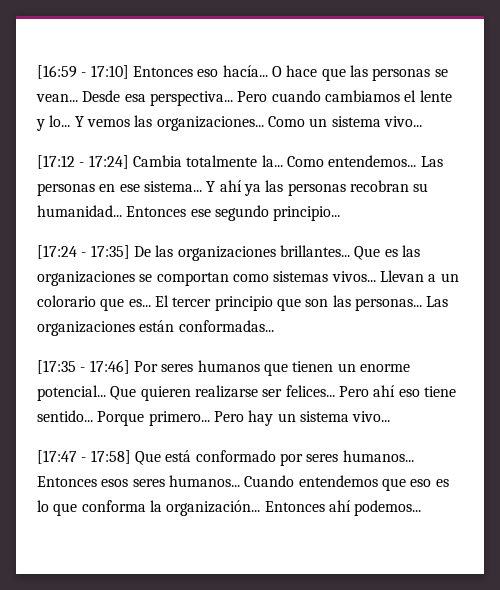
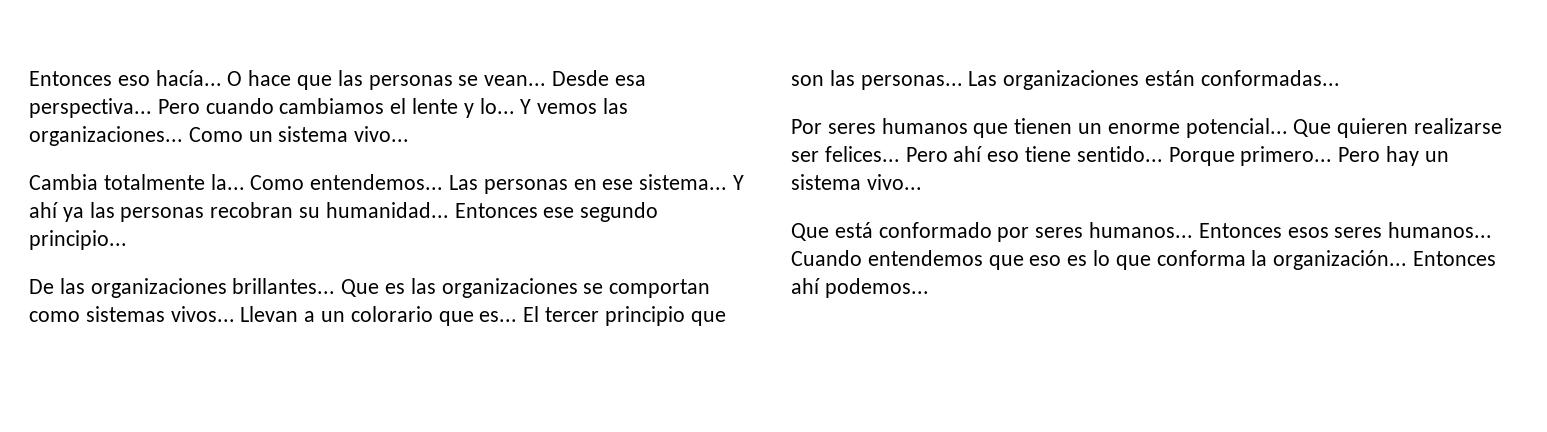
[37,65,129,79] [16:59 - 17:10] -> (29, 78) none
[37,155,129,169] [17:12 - 17:24] -> (410, 134) none
[37,245,130,259] [17:24 - 17:35] -> (127, 240) none
[37,360,130,374] [17:35 - 17:46] -> (1340, 78) none
[37,450,131,464] [17:47 - 17:58] -> (922, 182) none

